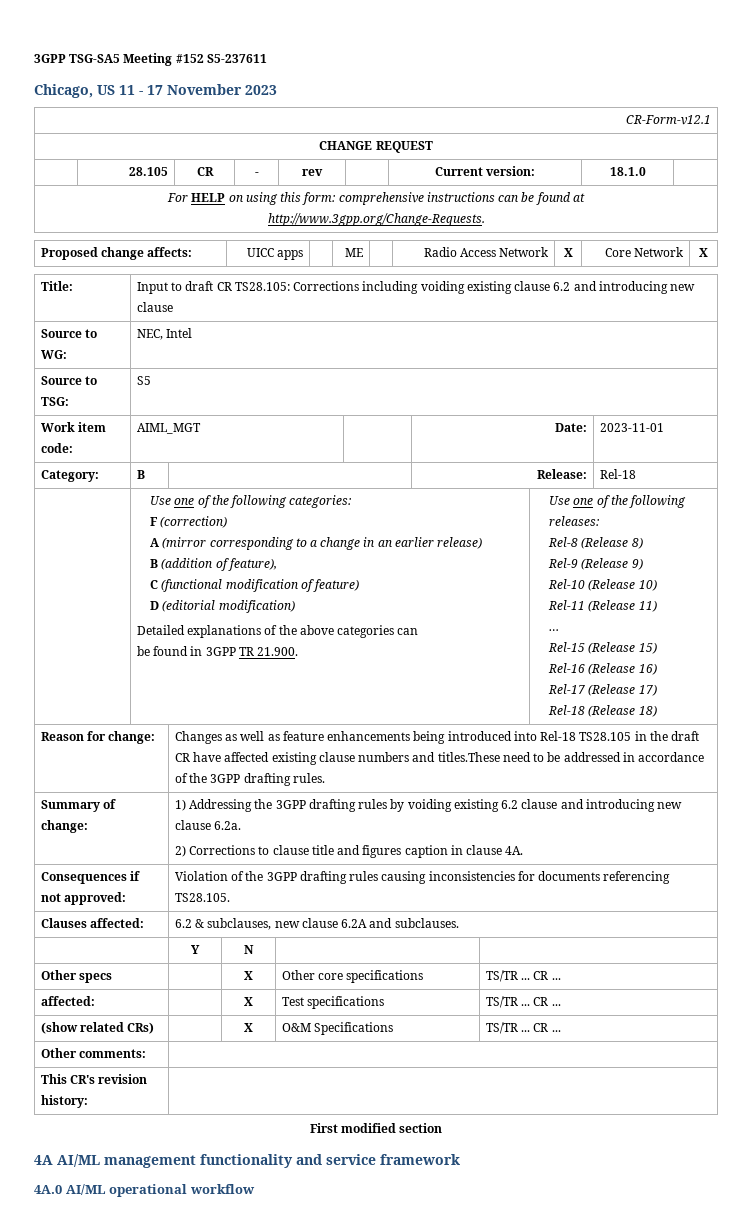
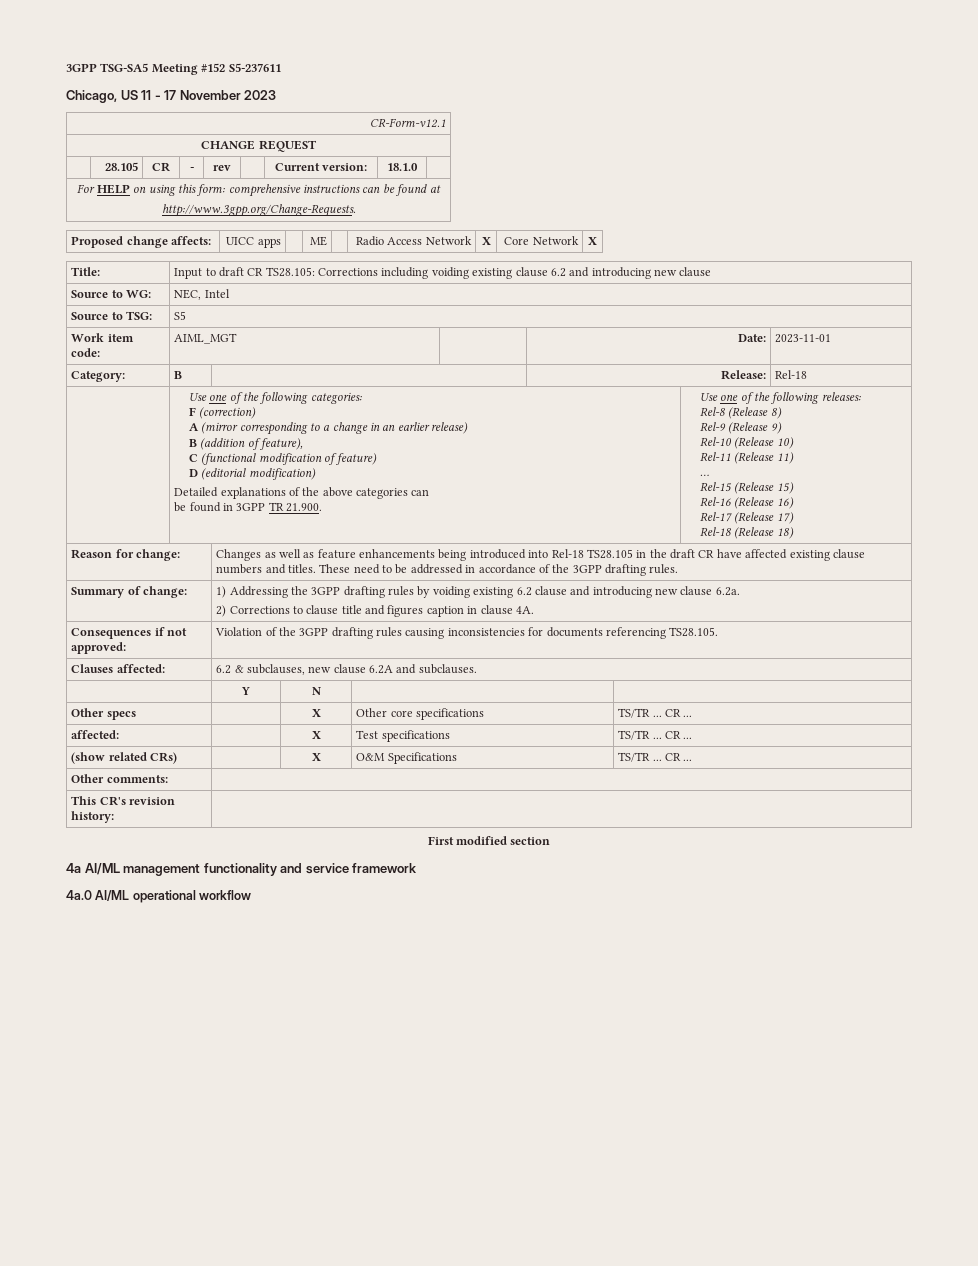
[437,752,500,762] titles.These -> [287,564,351,573] titles. These
[34,1155,53,1165] 4A -> [66,863,81,873] 4a
[34,1185,62,1194] 4A.0 -> [66,890,92,900] 4a.0

